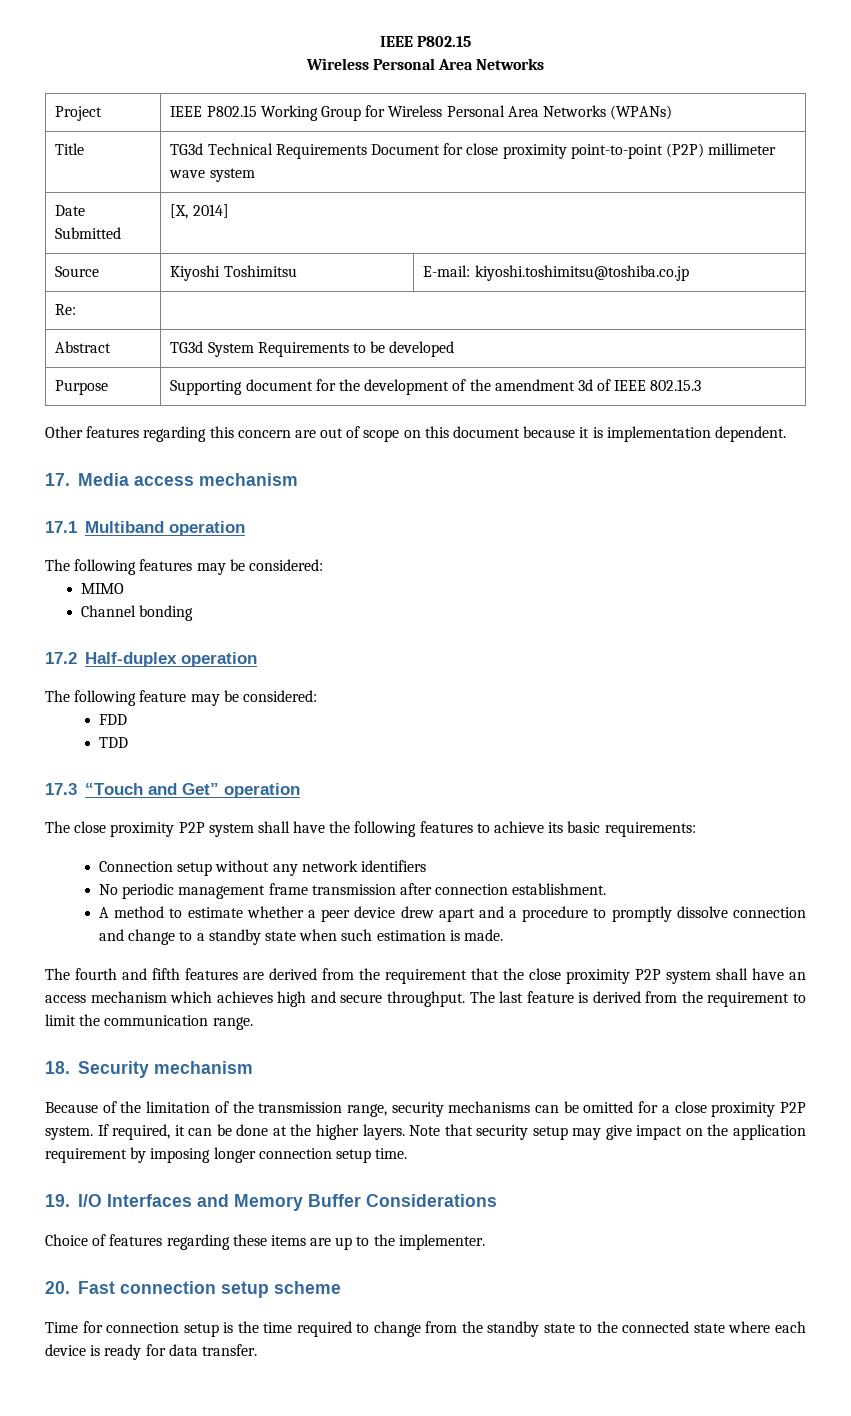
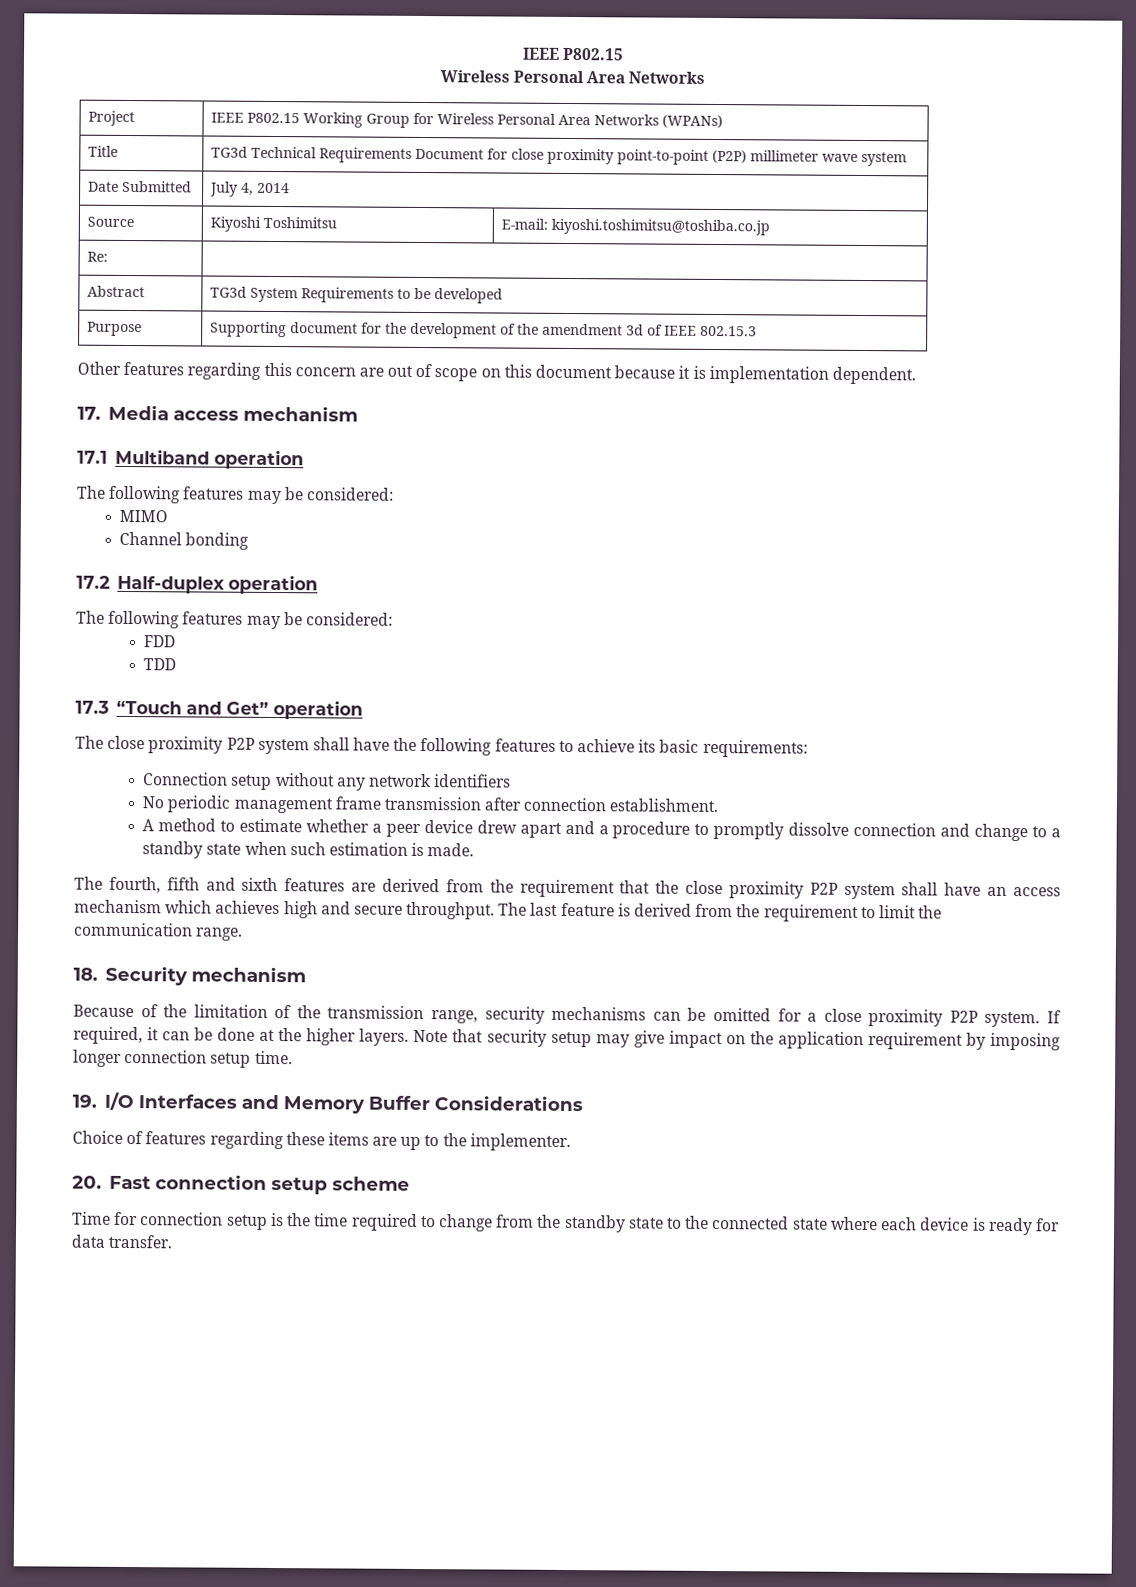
[170,204,229,219] [X, 2014] -> [210,181,291,197] July 4, 2014
[139,690,187,702] feature -> [182,611,244,625] features
[75,968,180,980] fourth and fifth -> [108,876,279,894] fourth, fifth and sixth

